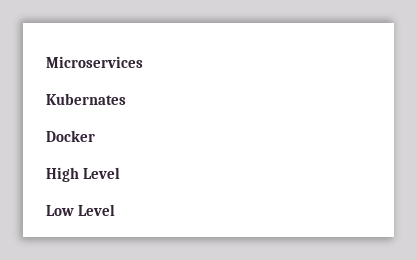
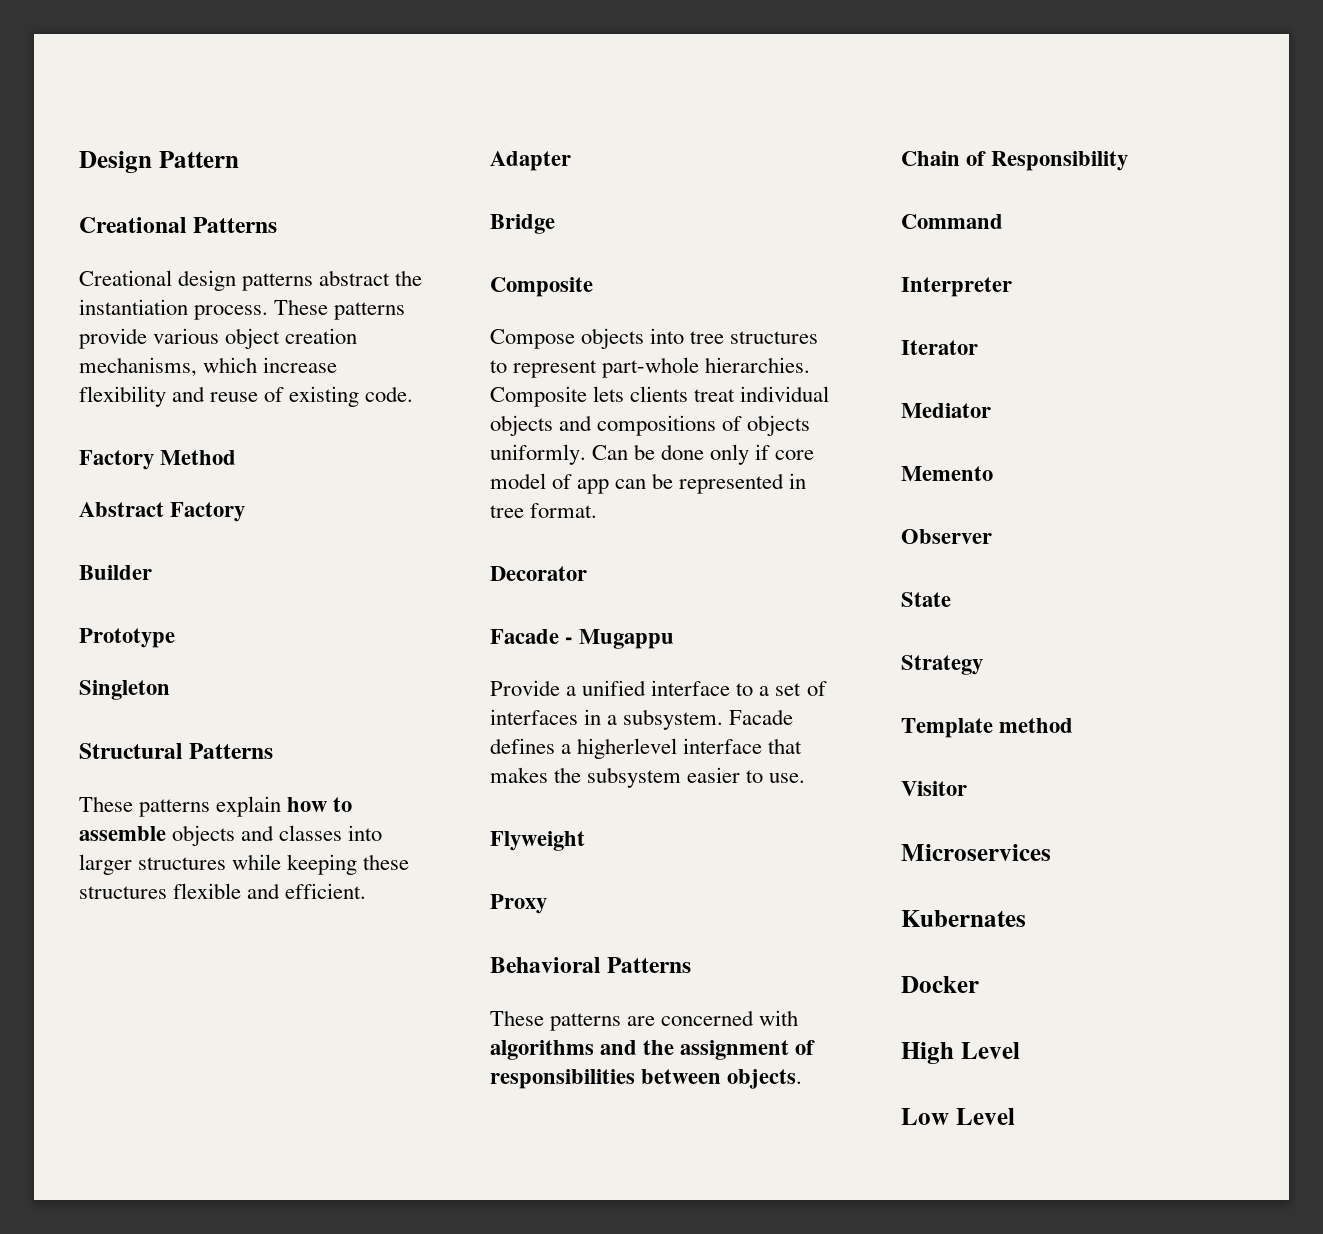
(46, 62) none -> [79,151,239,173] [79,217,278,233] [79,270,423,291] [79,299,406,320] [79,328,358,349] [79,357,338,377] [79,386,414,407] [79,450,237,470] [79,502,246,522] [79,565,152,580] [79,628,175,648] [79,680,170,700] [79,743,274,759] [79,796,353,817] [79,825,383,846] [79,854,410,875] [79,883,367,899] [490,151,571,171] [490,214,555,234] [490,277,593,297] [490,328,819,349] [490,357,811,378] [490,386,830,407] [490,415,811,436] [490,444,815,465] [490,473,807,494] [490,503,598,518] [490,566,587,581] [490,629,675,649] [490,680,827,696] [490,709,794,730] [490,738,803,759] [490,767,806,788] [490,831,585,851] [490,894,547,914] [490,957,692,973] [490,1010,799,1031] [490,1040,816,1060] [490,1069,803,1089] [901,151,1129,171] [901,214,1003,229] [901,277,1012,297] [901,340,978,355] [901,403,991,418] [901,466,993,481] [901,529,992,544] [901,592,951,607] [901,655,983,675] [901,718,1074,738] [901,781,967,796] Design Pattern // Creational Patterns // Creational design patterns abstract the instantiation process. These patterns provide various object creation mechanisms, which increase flexibility and reuse of existing code. // Factory Method // Abstract Factory // Builder // Prototype // Singleton // Structural Patterns // These patterns explain how to assemble objects and classes into larger structures while keeping these structures flexible and efficient. // Adapter // Bridge // Composite // Compose objects into tree structures to represent part-whole hierarchies. Composite lets clients treat individual objects and compositions of objects uniformly. Can be done only if core model of app can be represented in tree format. // Decorator // Facade - Mugappu // Provide a unified interface to a set of interfaces in a subsystem. Facade defines a higherlevel interface that makes the subsystem easier to use. // Flyweight // Proxy // Behavioral Patterns // These patterns are concerned with algorithms and the assignment of responsibilities between objects. // Chain of Responsibility // Command // Interpreter // Iterator // Mediator // Memento // Observer // State // Strategy // Template method // Visitor //

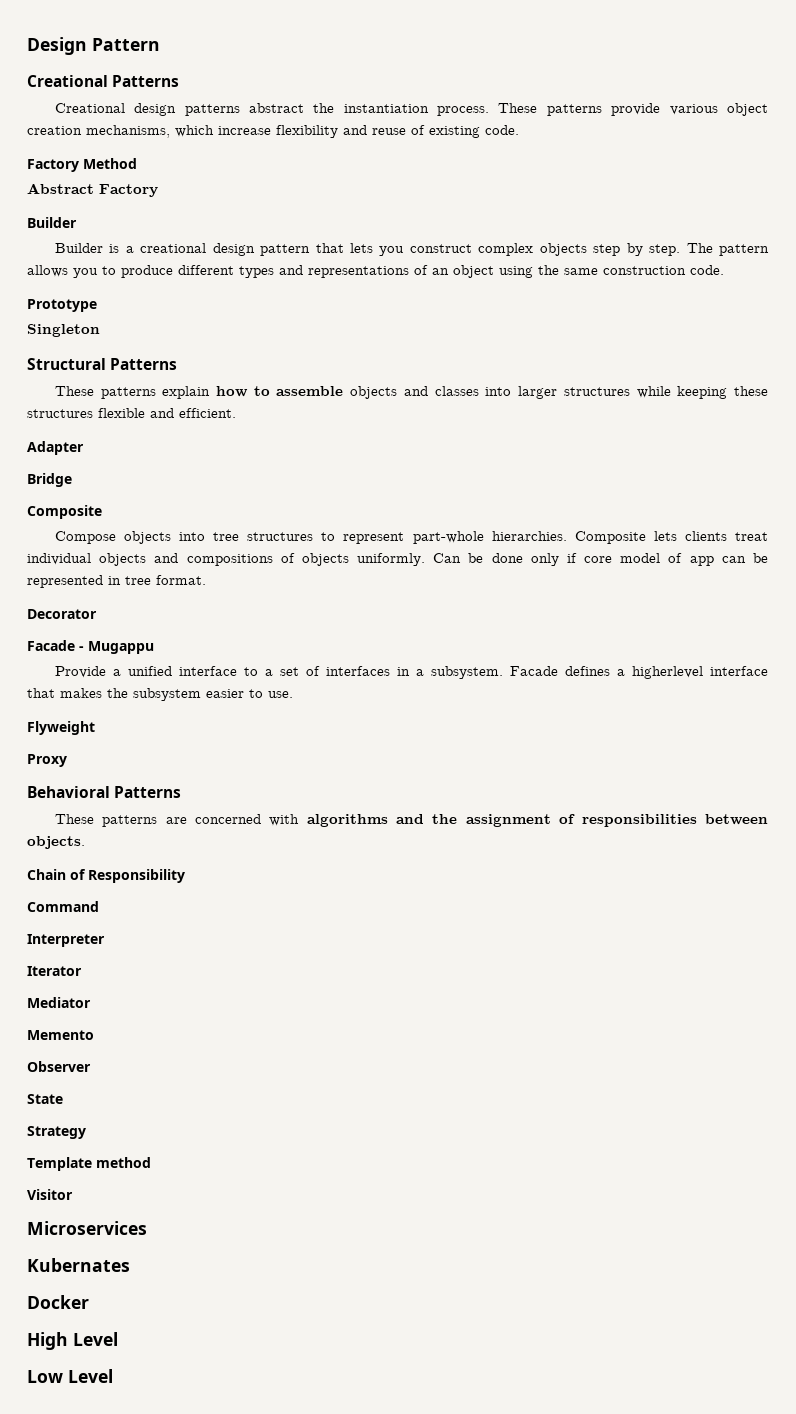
(152, 572) none -> [54,243,769,256] [27,265,724,278] // Builder is a creational design pattern that lets you construct complex objects step by step. The pattern allows you to produce different types and representations of an object using the same construction code.

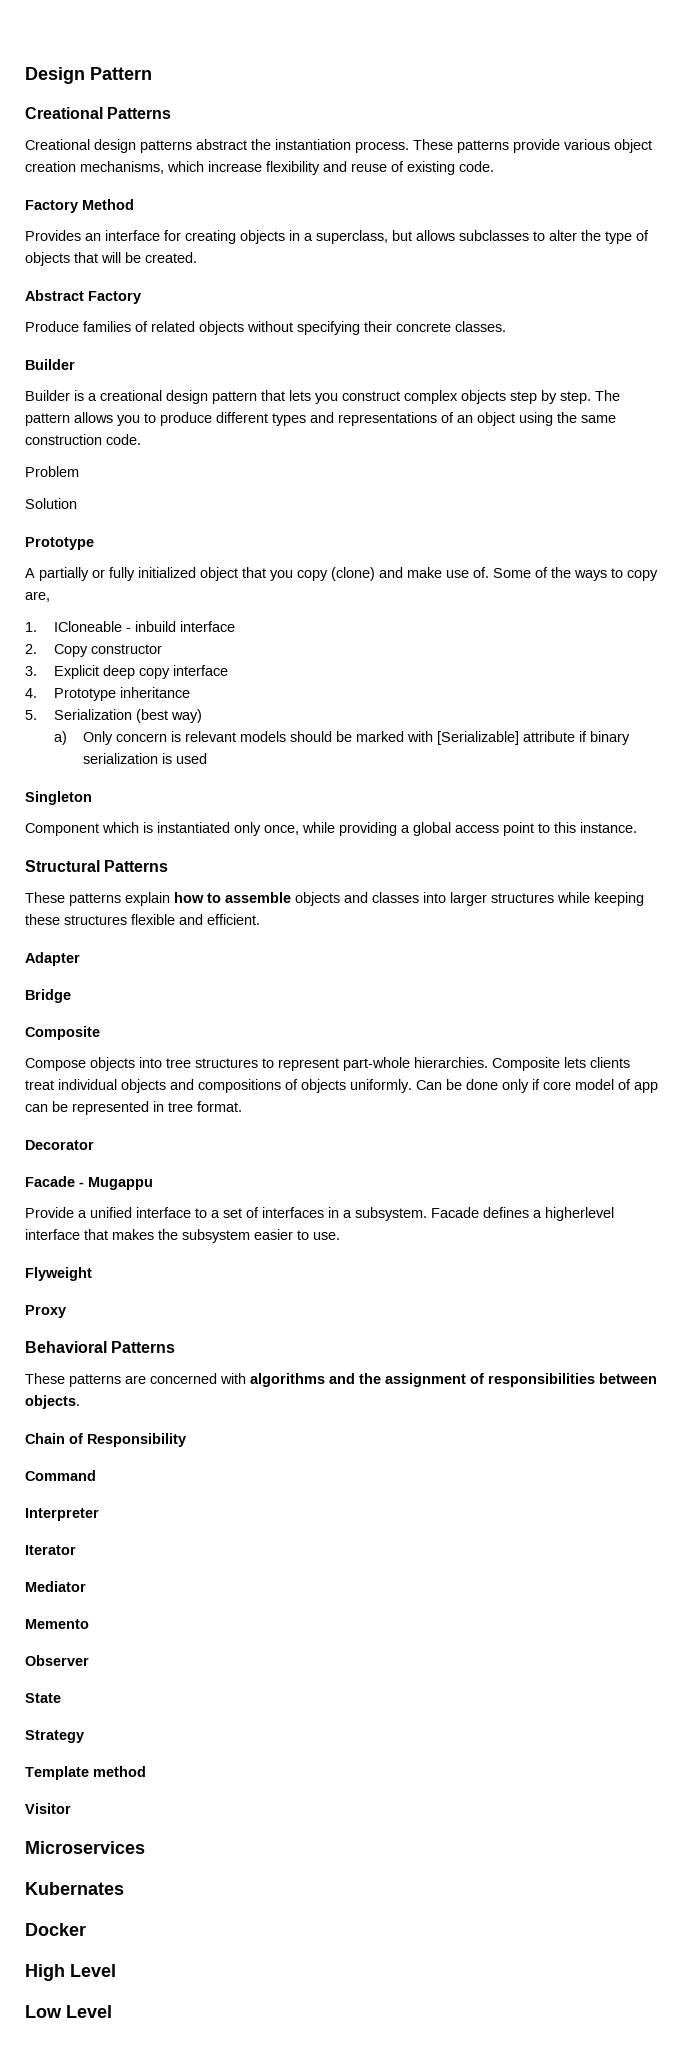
[27,183,158,197] Abstract Factory -> [25,230,649,244] [25,252,197,266] [25,290,141,304] [25,321,506,335] Provides an interface for creating objects in a superclass, but allows subclasses to alter the type of objects that will be created. // Abstract Factory // Produce families of related objects without specifying their concrete classes.
(724, 270) none -> [25,466,79,477] [25,498,77,509] // Problem // Solution
[27,324,100,337] Singleton -> [25,567,658,581] [25,591,50,602] [25,621,235,632] [25,644,162,657] [25,665,228,679] [25,687,190,701] [25,709,202,723] [53,731,630,745] [82,753,207,764] [25,791,92,805] [25,822,637,836] A partially or fully initialized object that you copy (clone) and make use of. Some of the ways to copy are, // 1. ICloneable - inbuild interface // 2. Copy constructor // 3. Explicit deep copy interface // 4. Prototype inheritance // 5. Serialization (best way) // a) Only concern is relevant models should be marked with [Serializable] attribute if binary serialization is used // Singleton // Component which is instantiated only once, while providing a global access point to this instance.

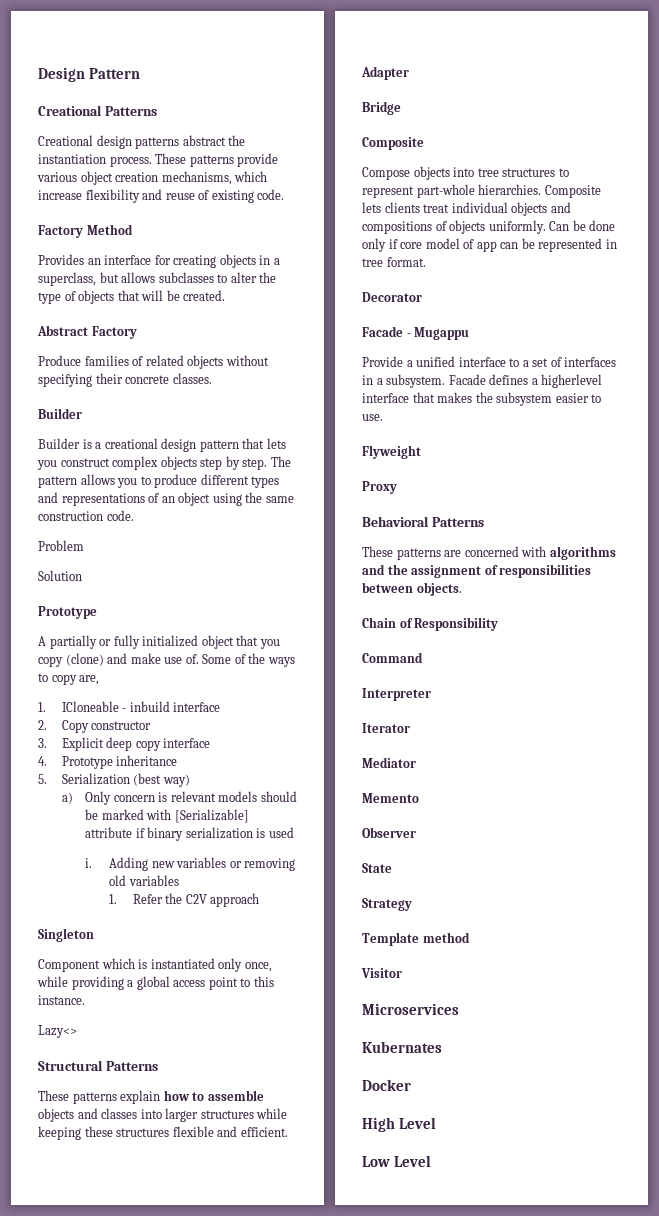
(207, 758) none -> [85,857,296,871] [109,875,179,886] [109,893,260,907] // i. Adding new variables or removing old variables // 1. Refer the C2V approach
(637, 827) none -> [38,1025,77,1038] // Lazy<>

